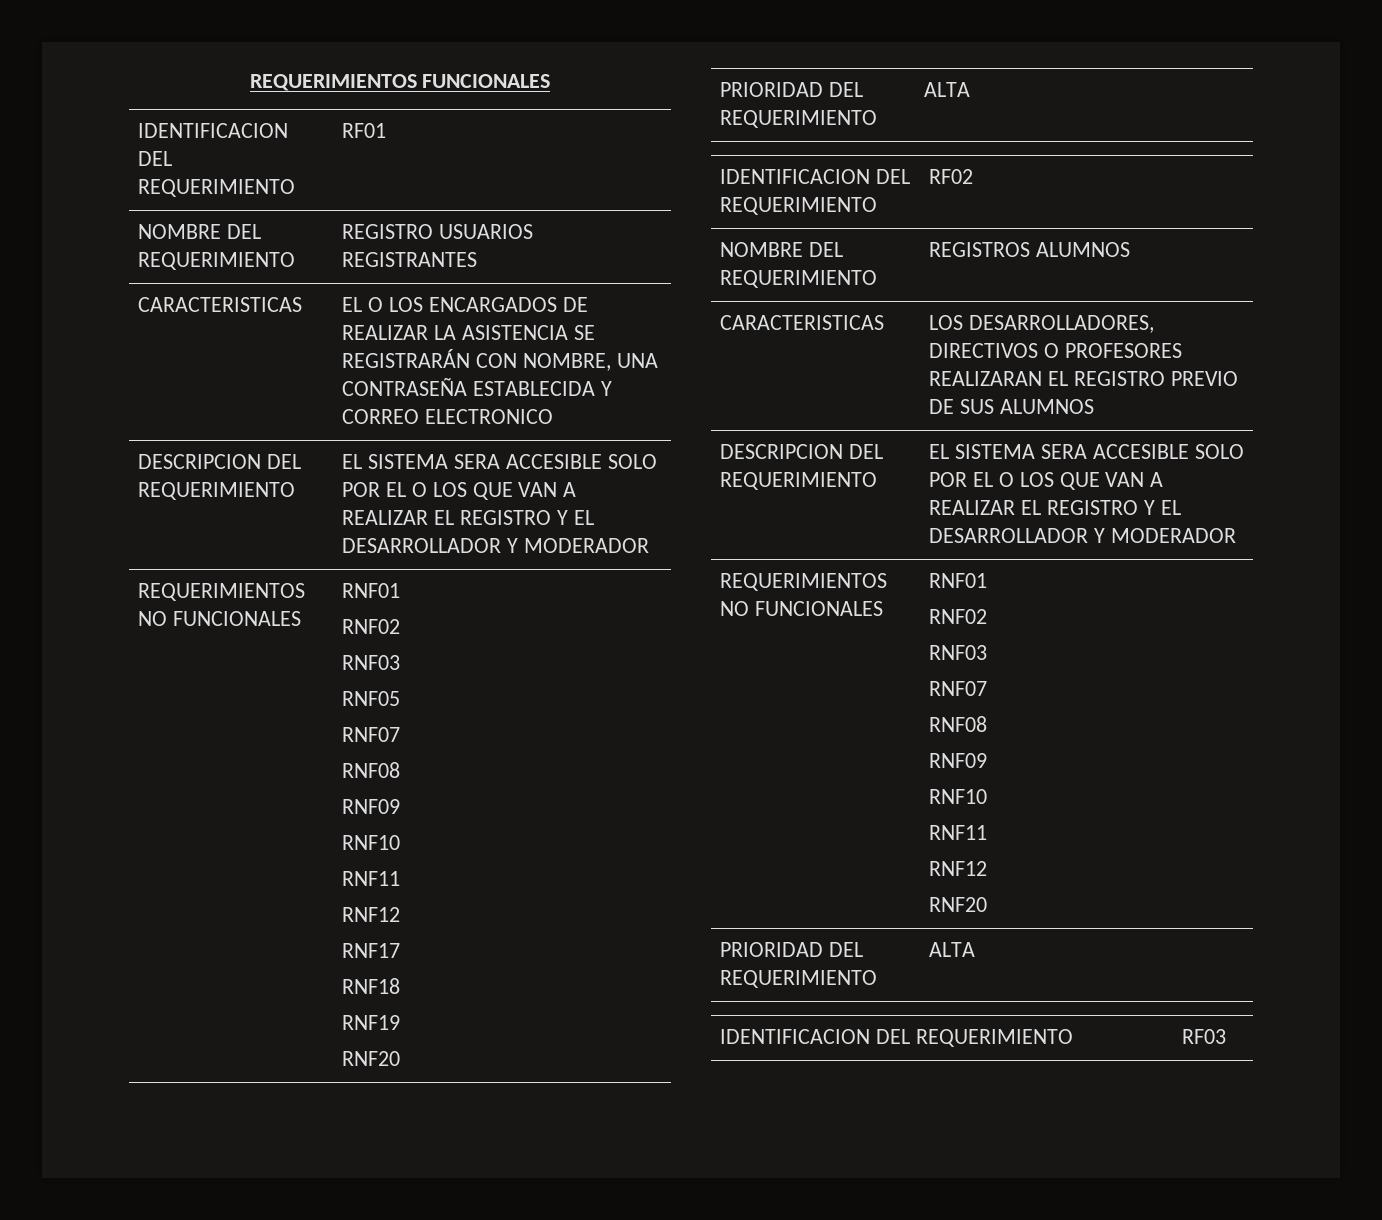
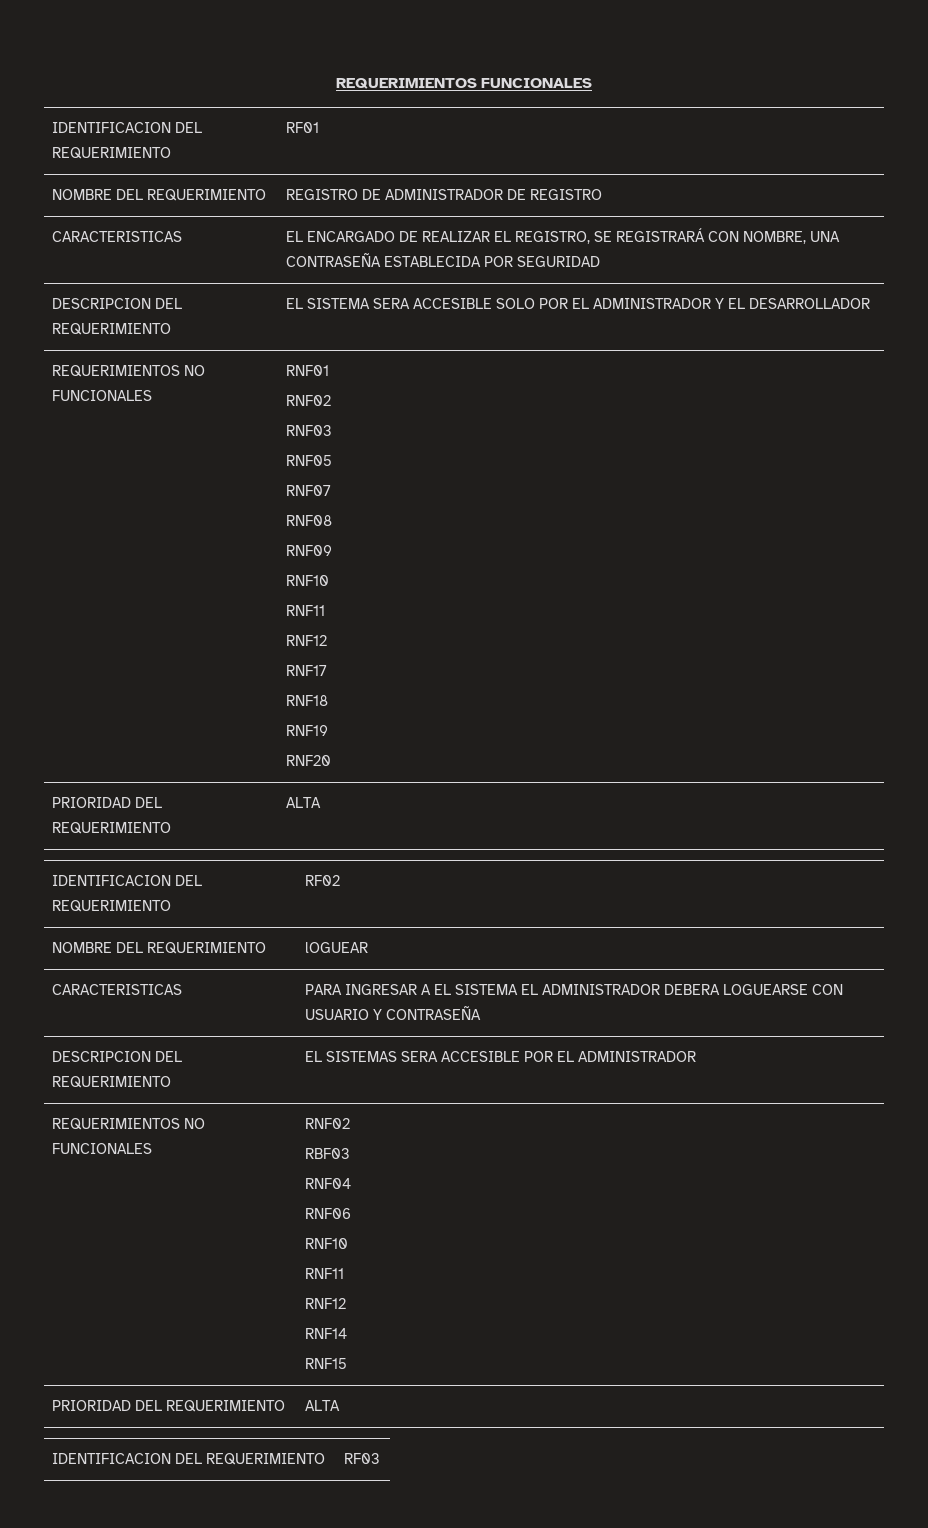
[439,224,534,239] [342,252,478,267] [138,297,303,312] [342,297,588,312] [342,325,595,340] [342,349,471,368] USUARIOS REGISTRANTES // CARACTERISTICAS | EL O LOS ENCARGADOS DE REALIZAR LA ASISTENCIA SE REGISTRARÁN -> [362,189,603,200] [52,231,183,242] [286,228,706,244] DE ADMINISTRADOR DE REGISTRO // CARACTERISTICAS | EL ENCARGADO DE REALIZAR EL REGISTRO, SE REGISTRARÁ
[600,381,612,396] [342,409,554,424] Y CORREO ELECTRONICO -> [484,256,601,267] POR SEGURIDAD
[411,482,577,500] [342,510,594,525] [342,538,649,553] O LOS QUE VAN A REALIZAR EL REGISTRO Y EL DESARROLLADOR Y MODERADOR -> [593,298,871,309] ADMINISTRADOR Y EL DESARROLLADOR
[929,242,1131,257] [720,315,885,330] [929,315,1155,333] [929,343,1182,358] [929,371,1238,386] [929,399,1094,414] [720,444,884,459] [720,472,878,490] [929,444,1244,459] [929,472,1164,490] [929,500,1181,515] [929,528,1236,543] [720,573,888,591] [720,601,884,616] [929,573,988,588] [929,609,988,624] [929,645,988,660] [929,681,988,696] [929,716,988,732] [929,753,988,768] [929,789,988,804] [929,825,988,840] [929,861,988,876] [929,897,988,912] REGISTROS ALUMNOS // CARACTERISTICAS | LOS DESARROLLADORES, DIRECTIVOS O PROFESORES REALIZARAN EL REGISTRO PREVIO DE SUS ALUMNOS // DESCRIPCION DEL REQUERIMIENTO | EL SISTEMA SERA ACCESIBLE SOLO POR EL O LOS QUE VAN A REALIZAR EL REGISTRO Y EL DESARROLLADOR Y MODERADOR // REQUERIMIENTOS NO FUNCIONALES | RNF01 // RNF02 // RNF03 // RNF07 // RNF08 // RNF09 // RNF10 // RNF11 // RNF12 // RNF20 -> [305,942,369,953] [52,984,183,995] [305,984,844,995] [305,1006,482,1020] [52,1051,183,1062] [52,1076,172,1088] [305,1051,697,1062] [52,1118,206,1130] [52,1143,153,1154] [305,1118,351,1129] [305,1148,351,1159] [305,1178,352,1189] [305,1208,352,1219] [305,1238,349,1249] [305,1268,345,1279] [305,1298,347,1309] [305,1328,348,1339] [305,1358,348,1369] lOGUEAR // CARACTERISTICAS | PARA INGRESAR A EL SISTEMA EL ADMINISTRADOR DEBERA LOGUEARSE CON USUARIO Y CONTRASEÑA // DESCRIPCION DEL REQUERIMIENTO | EL SISTEMAS SERA ACCESIBLE POR EL ADMINISTRADOR // REQUERIMIENTOS NO FUNCIONALES | RNF02 // RBF03 // RNF04 // RNF06 // RNF10 // RNF11 // RNF12 // RNF14 // RNF15

